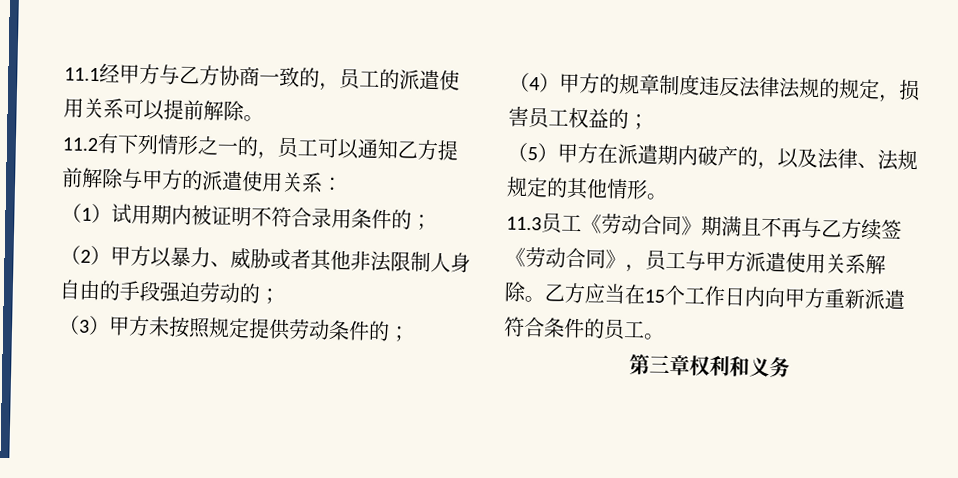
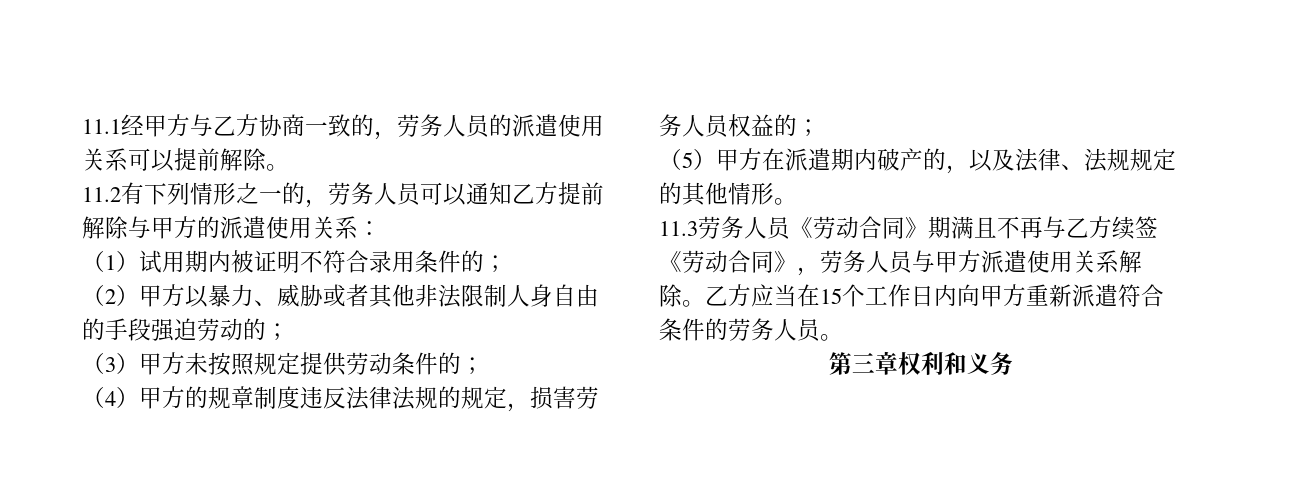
[339,68,380,90] 员工 -> [397,114,490,138] 劳务人员
[277,136,319,159] 员工 -> [328,182,421,206] 劳务人员
[528,107,569,129] 员工 -> [576,386,599,409] [659,114,729,138] 劳务人员
[541,212,582,234] 员工 -> [698,216,791,240] 劳务人员
[645,249,686,271] 员工 -> [820,250,913,274] 劳务人员
[603,318,645,341] 员工 -> [728,318,821,342] 劳务人员

